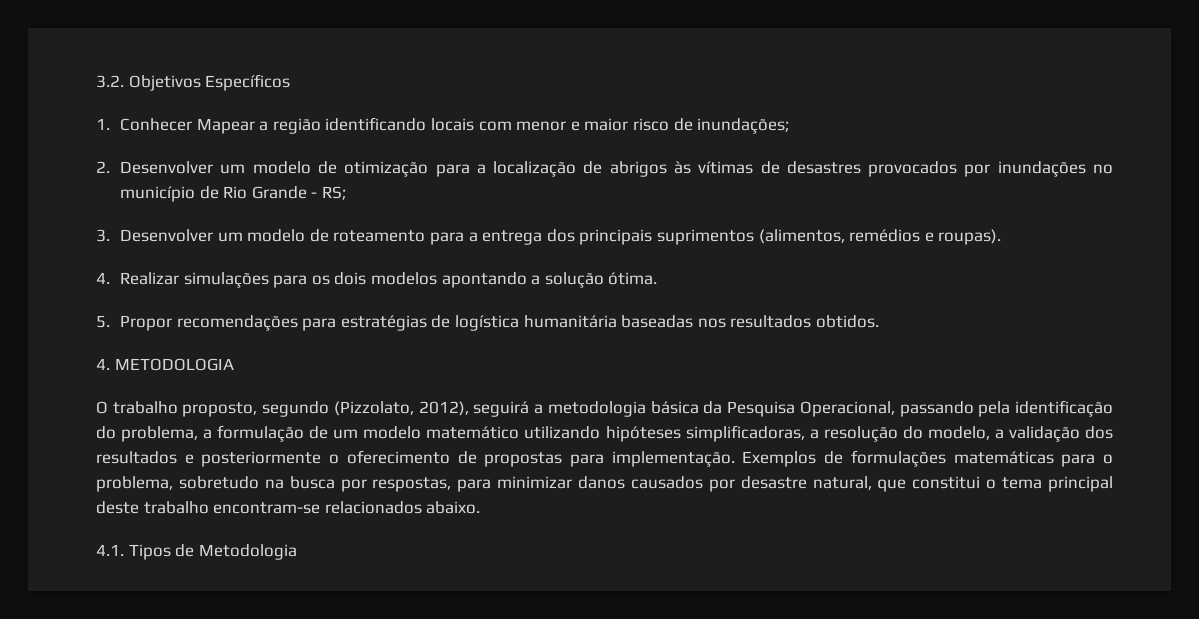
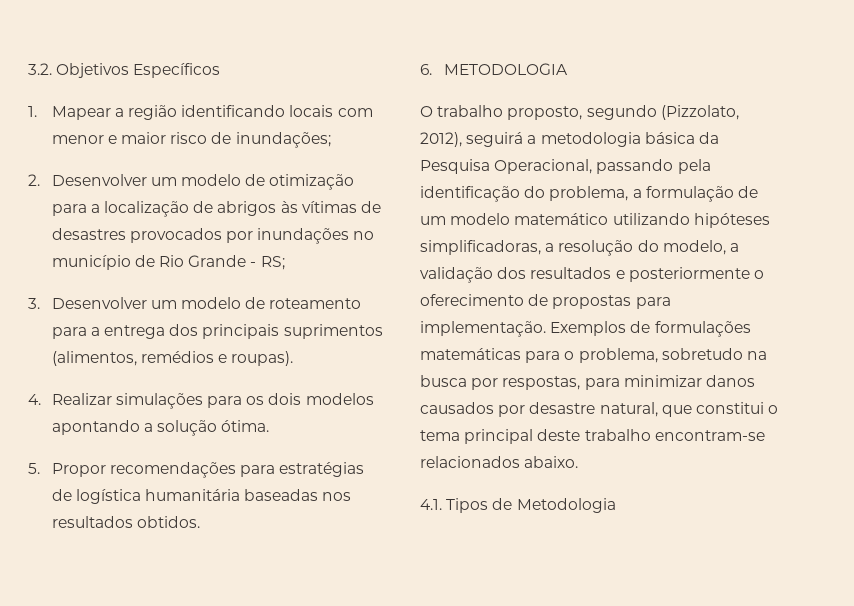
[120,118,193,131] Conhecer -> (37, 111) none
[96,358,110,370] 4. -> [420,64,432,75] 6.

